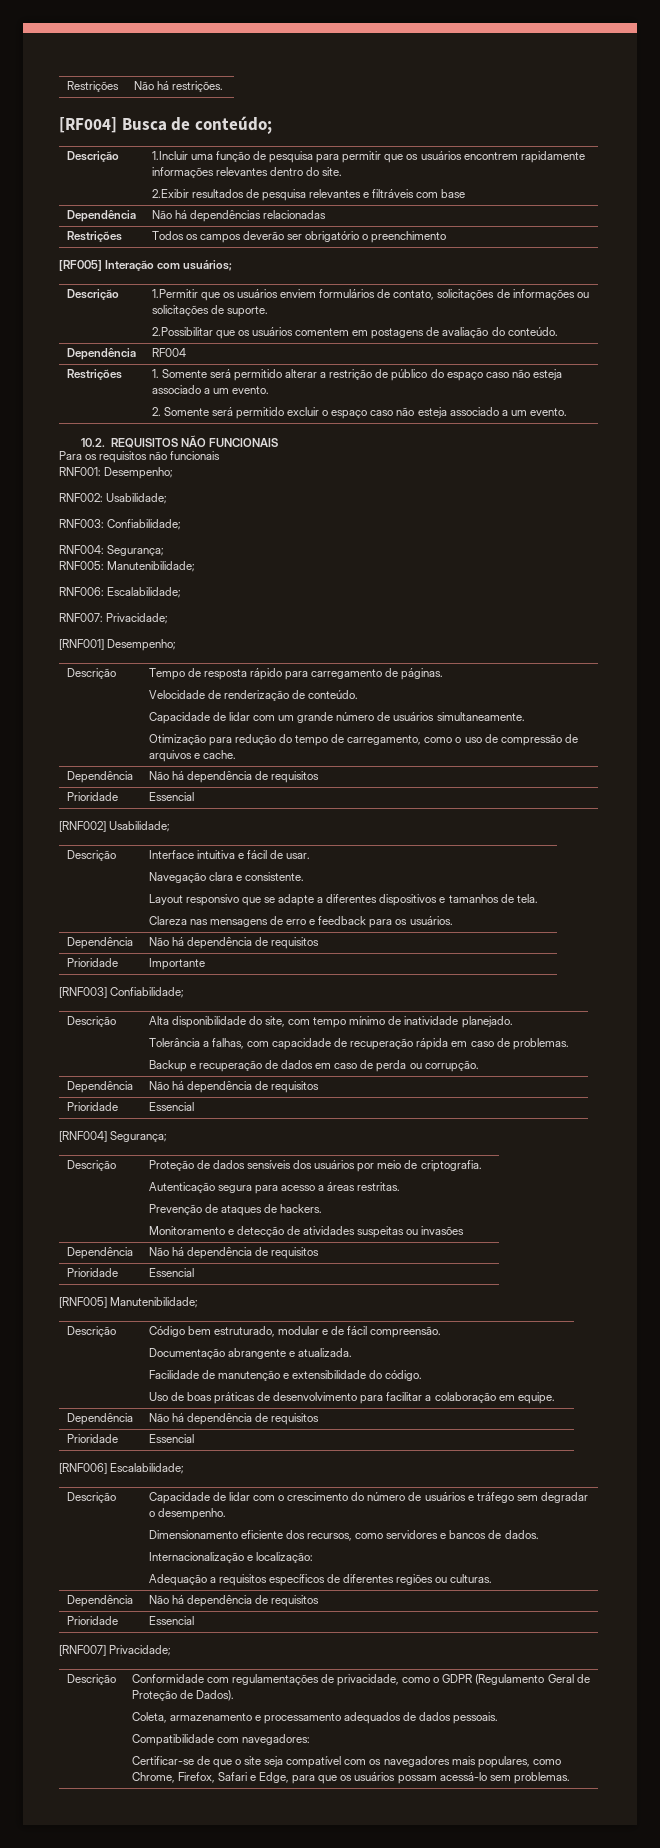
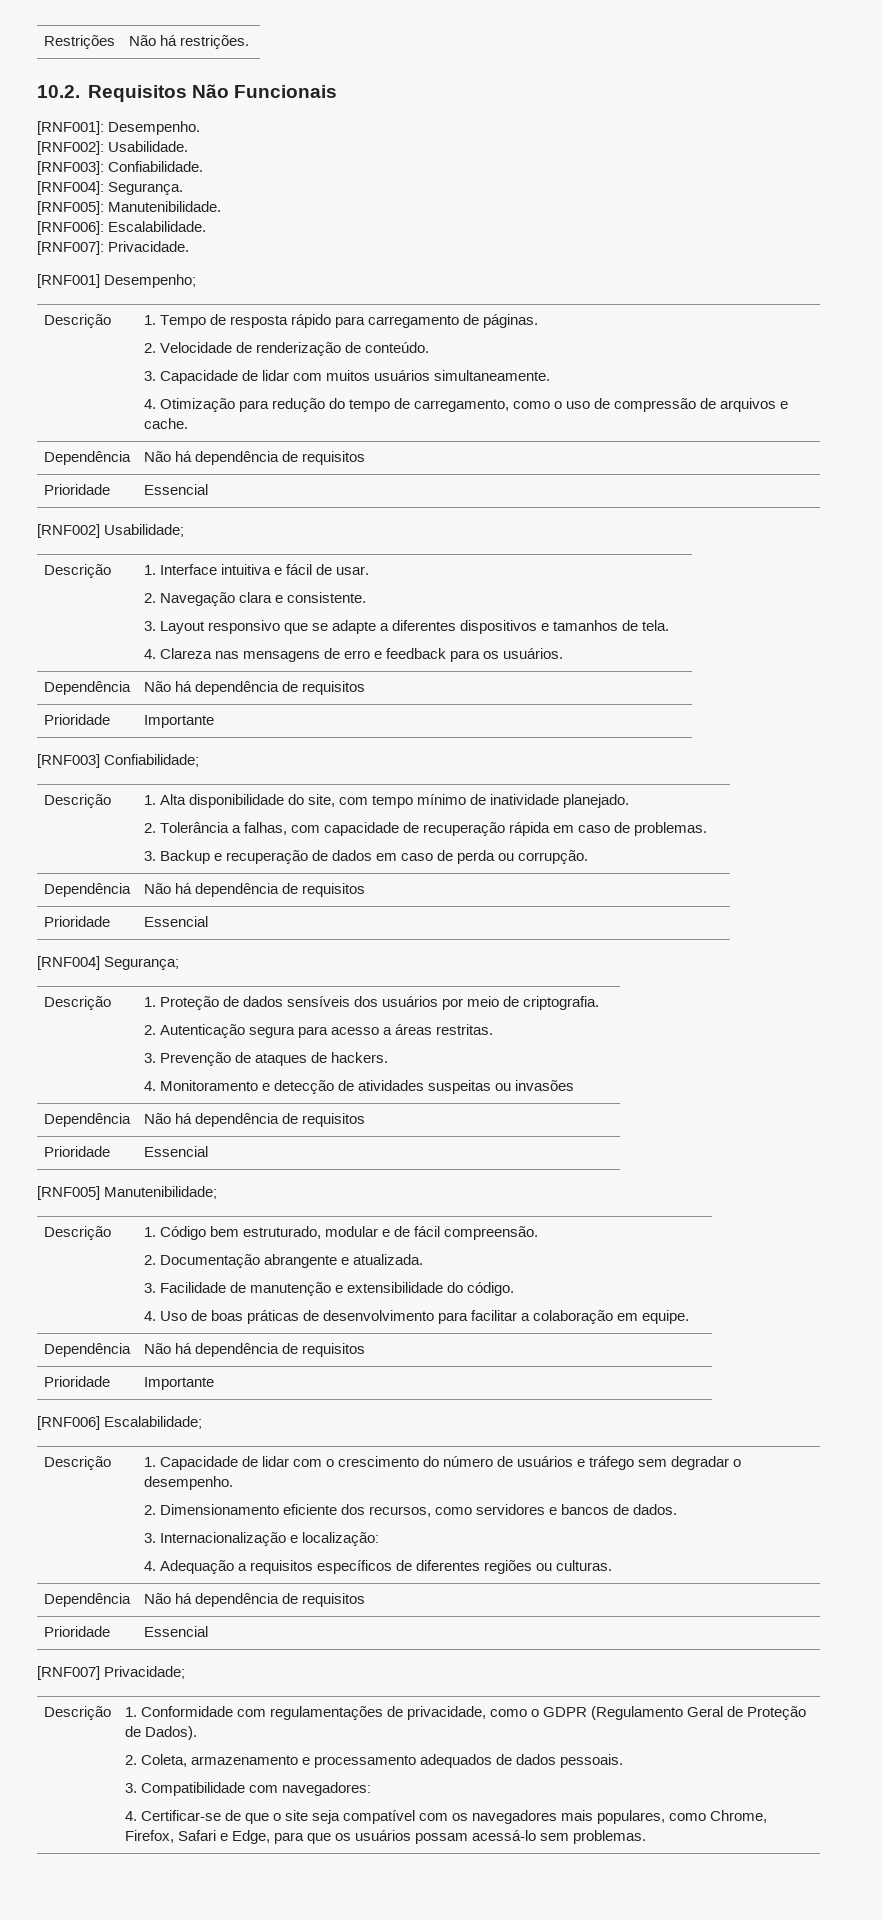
[59,116,272,134] [66,151,119,162] [151,151,585,163] [151,167,342,178] [151,189,466,201] [66,210,136,222] [151,210,326,222] [66,231,122,242] [151,231,447,243] [59,260,233,271] [66,289,119,300] [151,289,589,301] [151,305,268,317] [151,327,558,339] [66,348,136,360] [151,348,186,357] [66,369,122,380] [151,369,562,381] [151,385,269,394] [151,407,567,419] [81,435,278,448] [59,451,221,463] [59,467,174,479] [59,493,168,504] [59,519,182,530] [59,545,165,556] [59,561,196,572] [59,587,182,598] [59,613,169,624] [RF004] Busca de conteúdo; // Descrição | 1.Incluir uma função de pesquisa para permitir que os usuários encontrem rapidamente informações relevantes dentro do site. // 2.Exibir resultados de pesquisa relevantes e filtráveis com base // Dependência | Não há dependências relacionadas // Restrições | Todos os campos deverão ser obrigatório o preenchimento // [RF005] Interação com usuários; // Descrição | 1.Permitir que os usuários enviem formulários de contato, solicitações de informações ou solicitações de suporte. // 2.Possibilitar que os usuários comentem em postagens de avaliação do conteúdo. // Dependência | RF004 // Restrições | 1. Somente será permitido alterar a restrição de público do espaço caso não esteja associado a um evento. // 2. Somente será permitido excluir o espaço caso não esteja associado a um evento. // 10.2. REQUISITOS NÃO FUNCIONAIS // Para os requisitos não funcionais // RNF001: Desempenho; // RNF002: Usabilidade; // RNF003: Confiabilidade; // RNF004: Segurança; // RNF005: Manutenibilidade; // RNF006: Escalabilidade; // RNF007: Privacidade; -> [37,84,337,102] [37,121,201,135] [37,141,189,155] [37,161,204,175] [37,181,184,195] [37,201,222,215] [37,221,207,235] [37,241,190,255] 10.2. Requisitos Não Funcionais // [RNF001]: Desempenho. // [RNF002]: Usabilidade. // [RNF003]: Confiabilidade. // [RNF004]: Segurança. // [RNF005]: Manutenibilidade. // [RNF006]: Escalabilidade. // [RNF007]: Privacidade.
(116, 673) none -> [143,315,156,325] 1.
(444, 674) none -> [143,343,156,353] 2.
[148,712,391,724] Capacidade de lidar com um grande número de -> [143,370,370,384] 3. Capacidade de lidar com muitos
(525, 716) none -> [143,399,156,409] 4.
(116, 855) none -> [143,565,156,575] 1.
(311, 856) none -> [143,593,156,603] 2.
(304, 876) none -> [143,621,156,631] 3.
(538, 898) none -> [143,649,156,659] 4.
(116, 1021) none -> [143,795,156,805] 1.
(513, 1022) none -> [143,823,156,833] 2.
(569, 1044) none -> [143,851,156,861] 3.
(116, 1165) none -> [143,997,156,1007] 1.
(482, 1166) none -> [143,1025,156,1035] 2.
(401, 1186) none -> [143,1053,156,1063] 3.
(322, 1208) none -> [143,1081,156,1091] 4.
(116, 1331) none -> [143,1227,156,1237] 1.
(442, 1332) none -> [143,1255,156,1265] 2.
(352, 1352) none -> [143,1283,156,1293] 3.
(423, 1375) none -> [143,1311,156,1321] 4.
[148,1434,194,1443] Essencial -> [143,1377,214,1390] Importante
(116, 1497) none -> [143,1457,156,1467] 1.
(226, 1514) none -> [143,1505,156,1515] 2.
(539, 1534) none -> [143,1533,156,1543] 3.
(313, 1557) none -> [143,1561,156,1571] 4.
(116, 1679) none -> [124,1707,137,1717] 1.
(234, 1695) none -> [124,1755,137,1765] 2.
(499, 1718) none -> [124,1783,137,1793] 3.
(310, 1739) none -> [124,1811,137,1821] 4.

